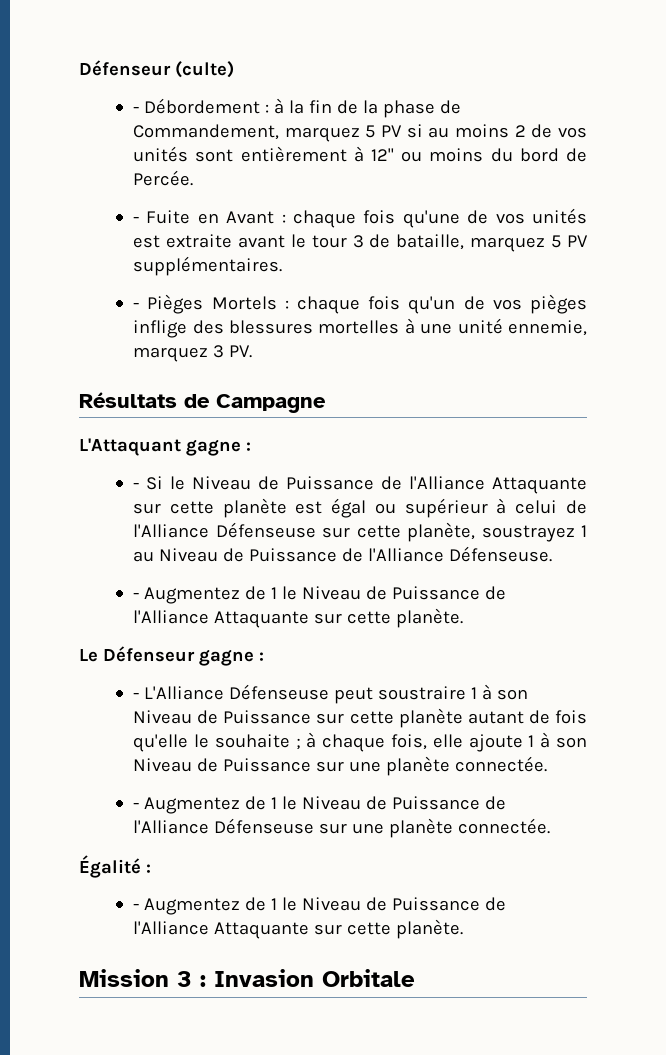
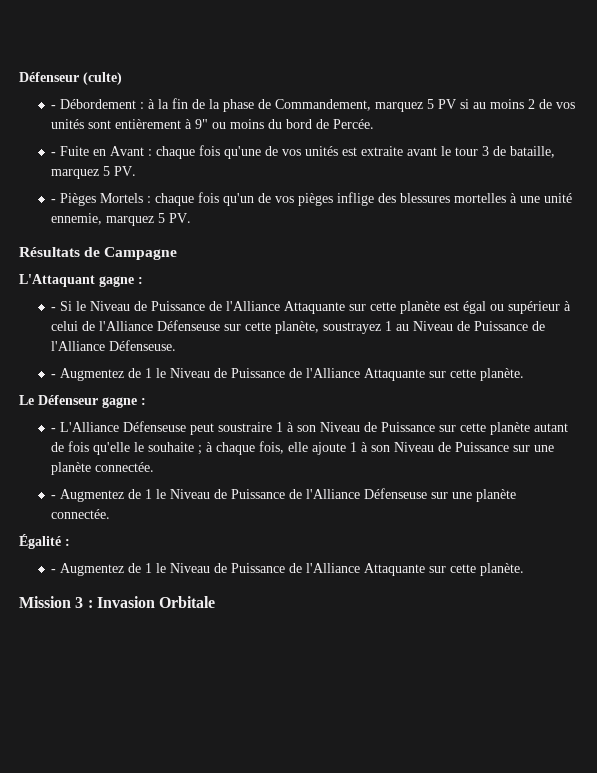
[370,148,394,161] 12" -> [195,119,209,129] 9"
[567,235,589,247] [133,256,283,276] PV supplémentaires. -> [114,166,137,176] PV.
[213,345,225,358] 3 -> [158,213,166,223] 5

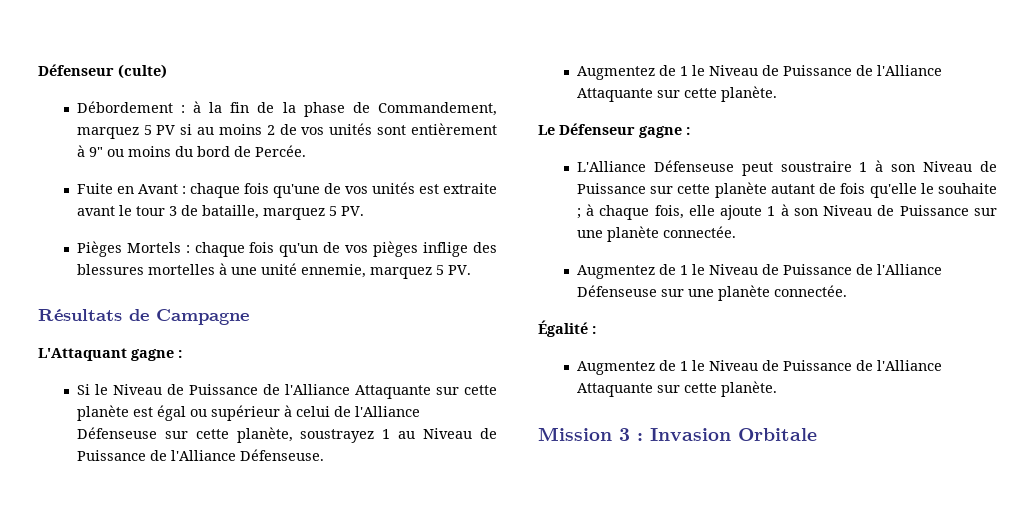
[51,105,57,109] - -> (167, 71) none
[51,152,57,156] - -> (306, 151) none
[51,199,57,203] - -> (364, 211) none
[51,307,57,311] - -> (182, 354) none
[51,374,57,378] - -> (324, 455) none
[51,428,57,432] - -> (690, 131) none
[51,495,57,499] - -> (736, 232) none
[51,569,57,573] - -> (596, 330) none

